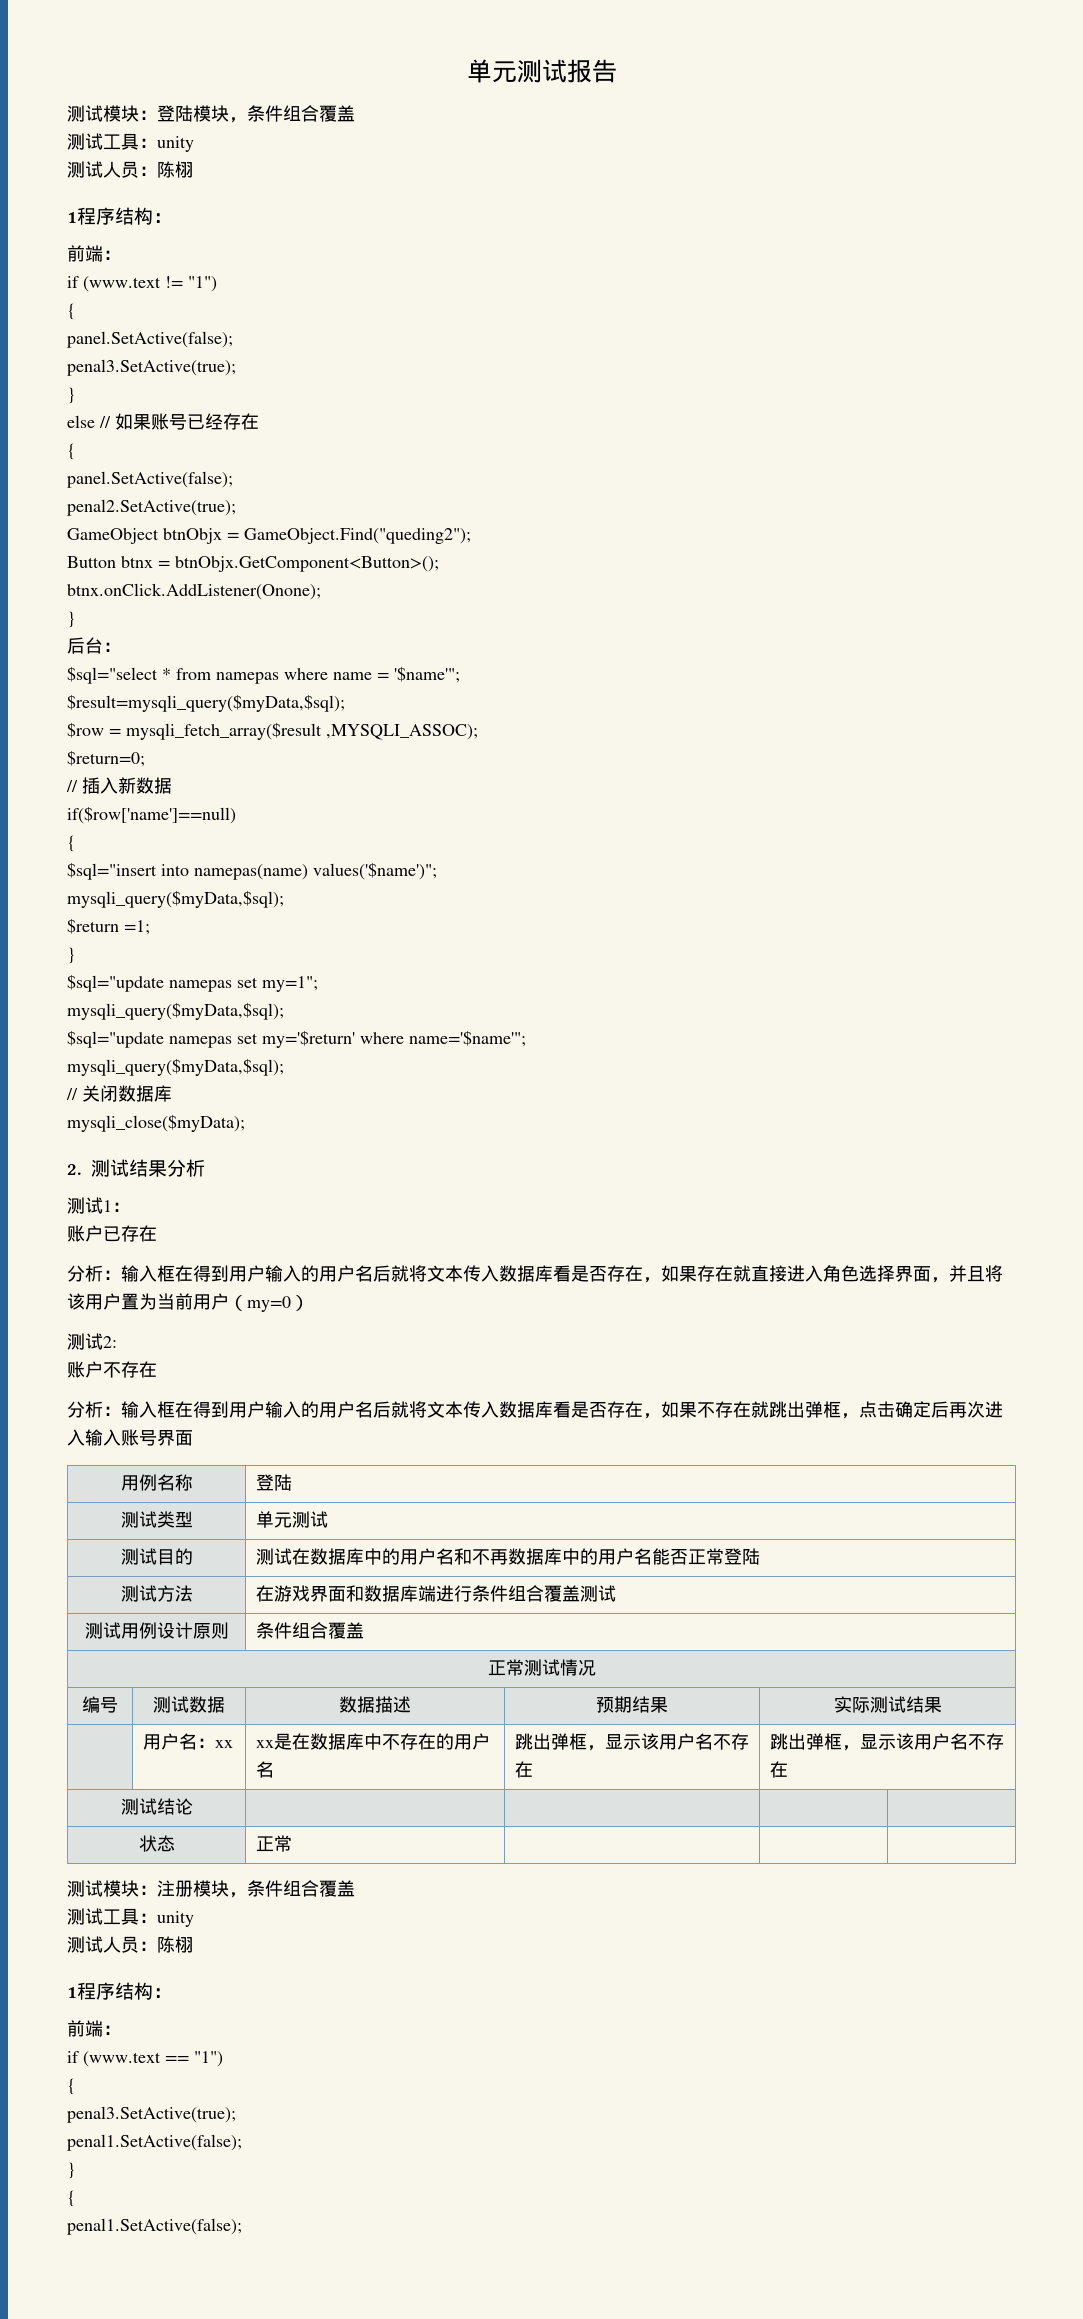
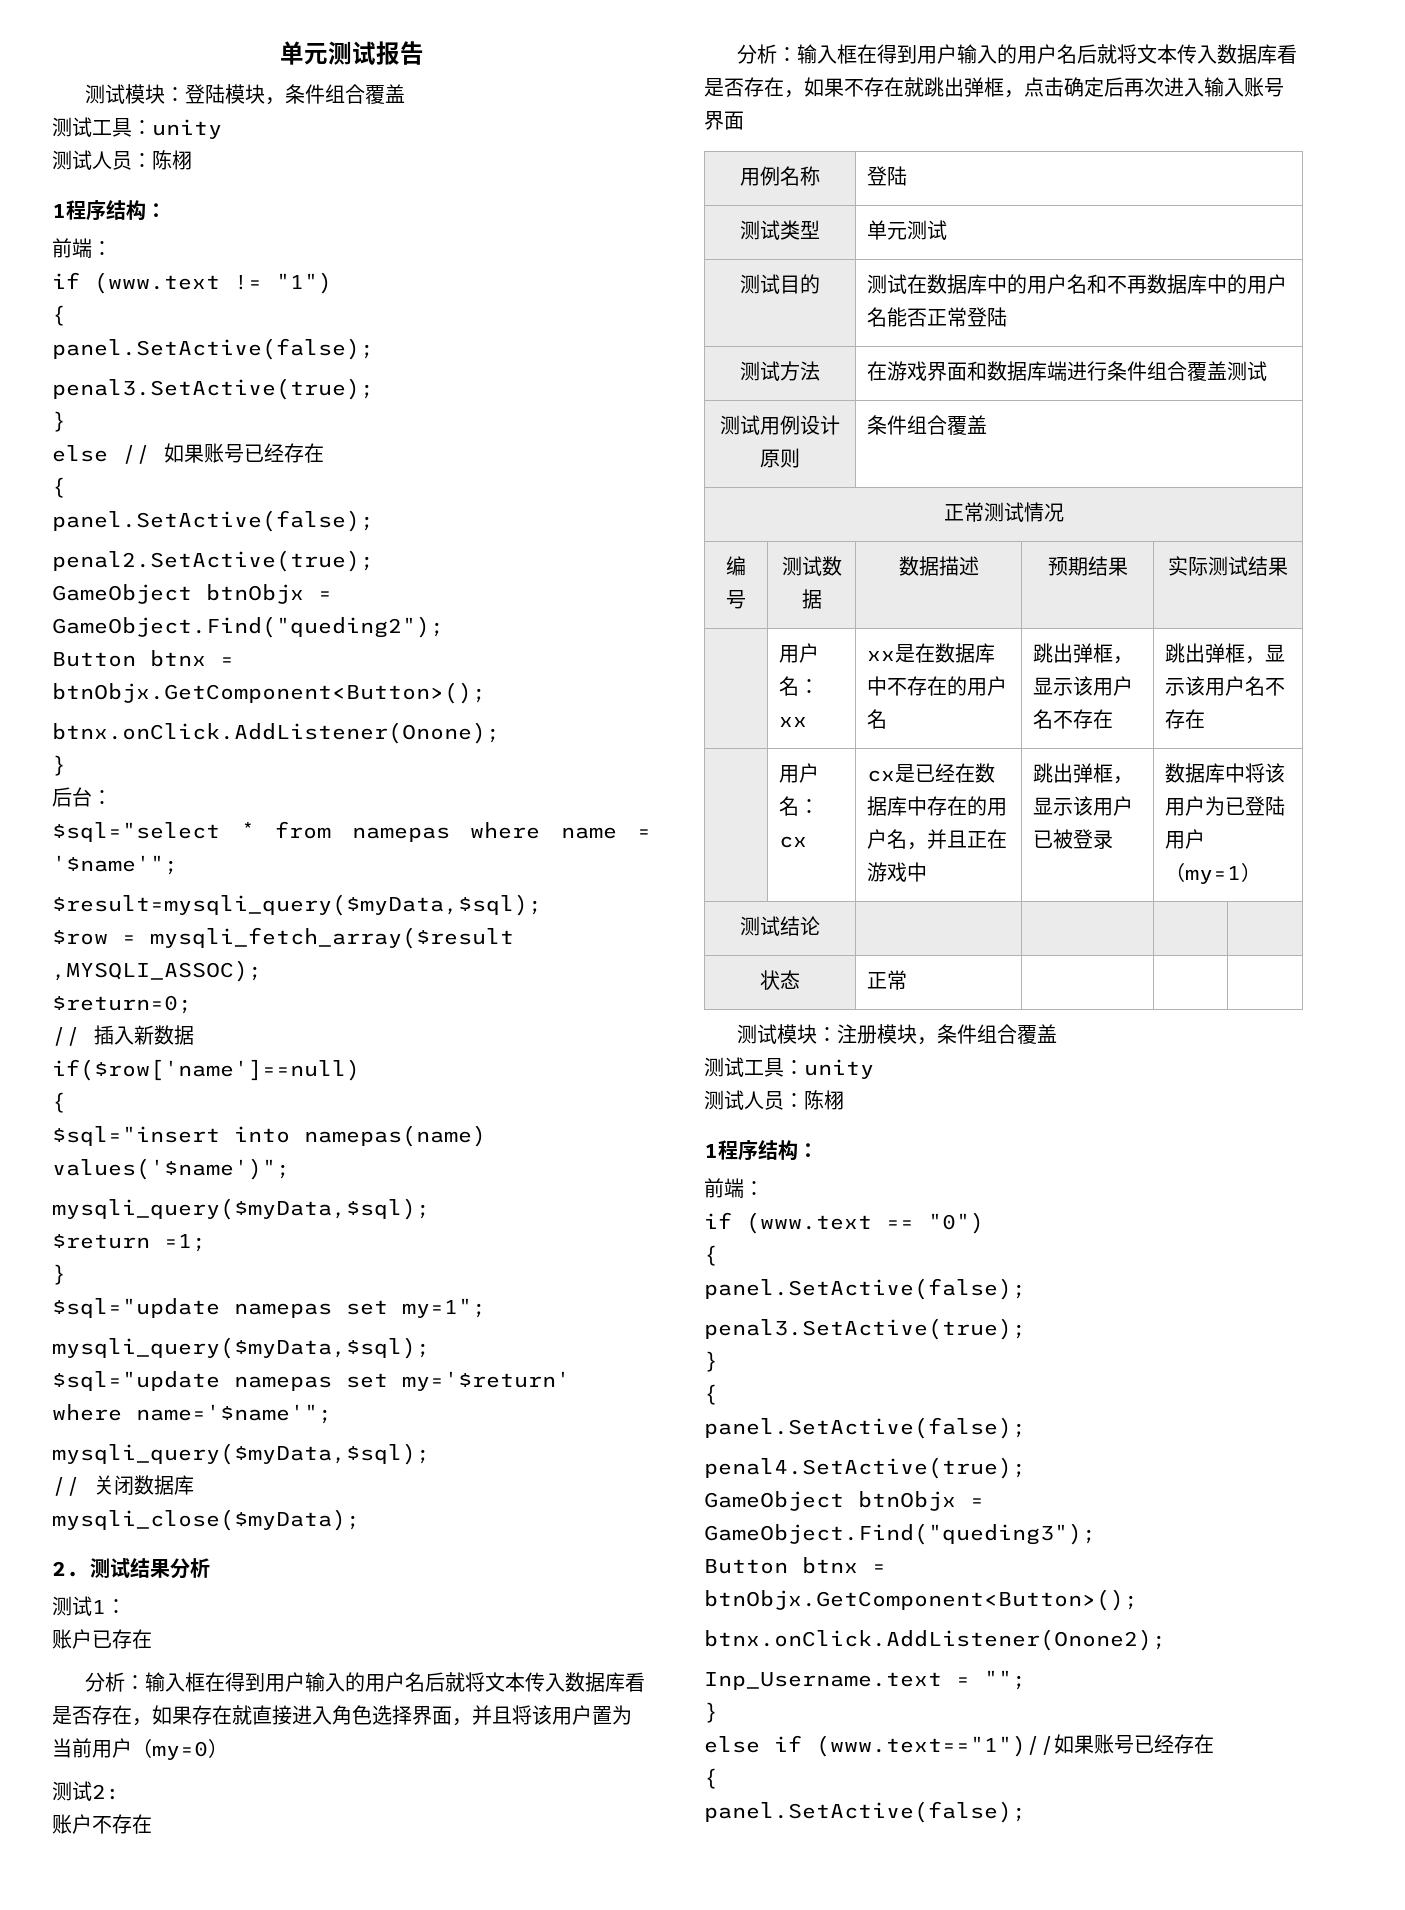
(788, 1769) none -> [779,763,820,783] [779,796,820,816] [779,836,808,848] [867,763,996,783] [867,796,1008,816] [867,829,1008,850] [867,862,928,882] [1033,763,1134,784] [1033,796,1134,816] [1033,829,1114,849] [1165,763,1286,783] [1165,796,1286,816] [1165,829,1206,849] [1165,862,1262,884] // | 用户名：cx | cx是已经在数据库中存在的用户名，并且正在游戏中 | 跳出弹框，显示该用户已被登录 | 数据库中将该用户为已登陆用户（my=1）
[194,2051,223,2067] [67,2078,76,2095] [67,2106,236,2123] [67,2134,242,2151] "1") // { // penal3.SetActive(true); // penal1.SetActive(false); -> [928,1212,984,1234] [704,1245,718,1266] [704,1278,1026,1300] [704,1318,1026,1340] "0") // { // panel.SetActive(false); // penal3.SetActive(true);
[67,2218,242,2235] penal1.SetActive(false); -> [704,1417,1026,1439] [704,1457,1026,1479] [704,1491,984,1511] [704,1523,1096,1545] [704,1557,886,1574] [704,1589,1138,1611] [704,1629,1166,1651] [704,1670,1026,1690] [704,1702,718,1723] [704,1734,1214,1757] [704,1768,718,1789] [704,1801,1026,1823] panel.SetActive(false); // penal4.SetActive(true); // GameObject btnObjx = GameObject.Find("queding3"); // Button btnx = btnObjx.GetComponent<Button>(); // btnx.onClick.AddListener(Onone2); // Inp_Username.text = ""; // } // else if (www.text=="1")//如果账号已经存在 // { // panel.SetActive(false);

